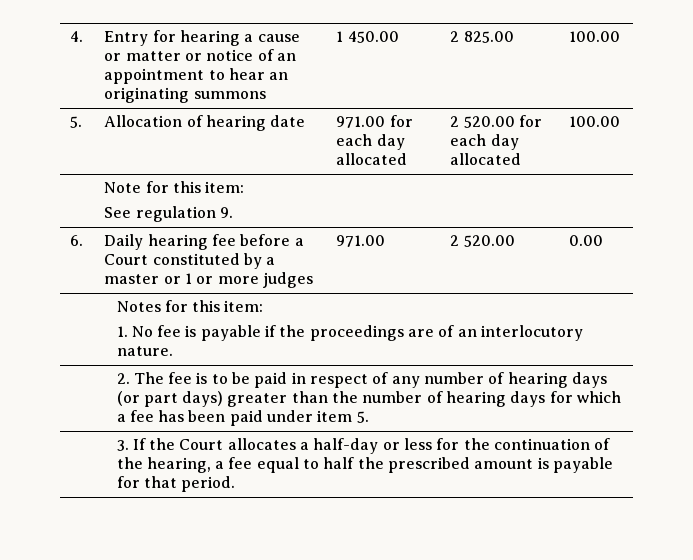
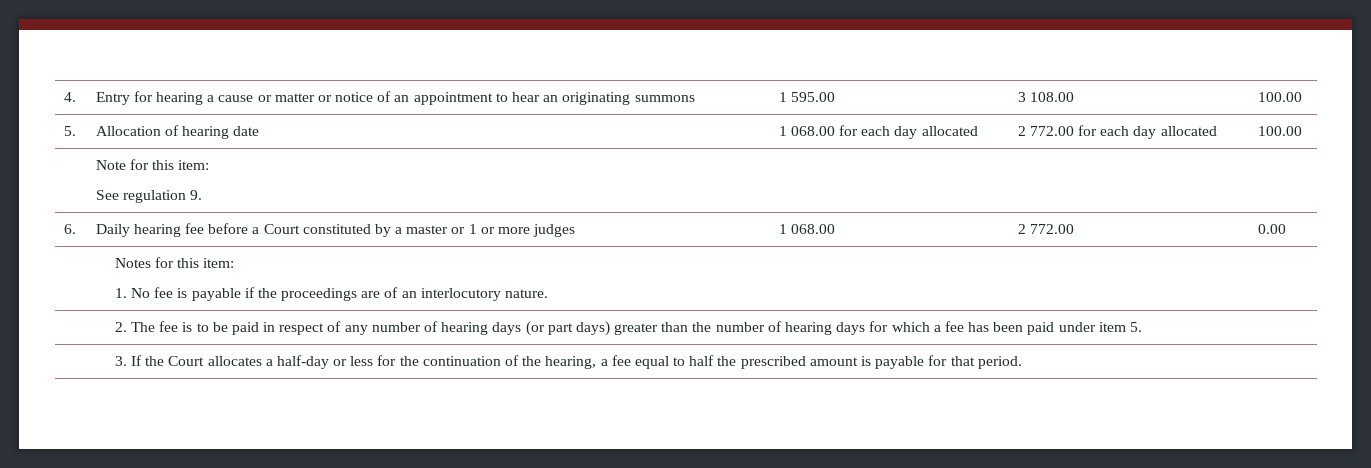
[347,31,399,43] [450,31,514,43] 450.00 | 2 825.00 -> [790,92,835,102] [1017,92,1074,102] 595.00 | 3 108.00
[336,116,386,128] 971.00 -> [778,126,835,136] 1 068.00
[463,116,515,128] 520.00 -> [1029,126,1074,136] 772.00
[336,235,386,247] [450,235,515,247] 971.00 | 2 520.00 -> [778,224,835,234] [1017,224,1074,234] 1 068.00 | 2 772.00

